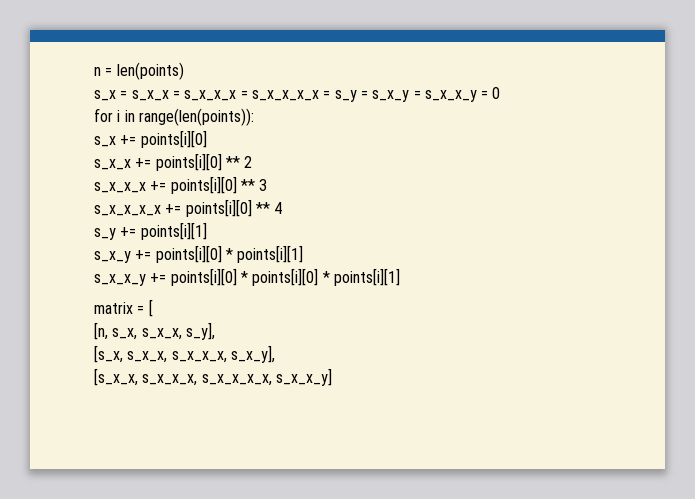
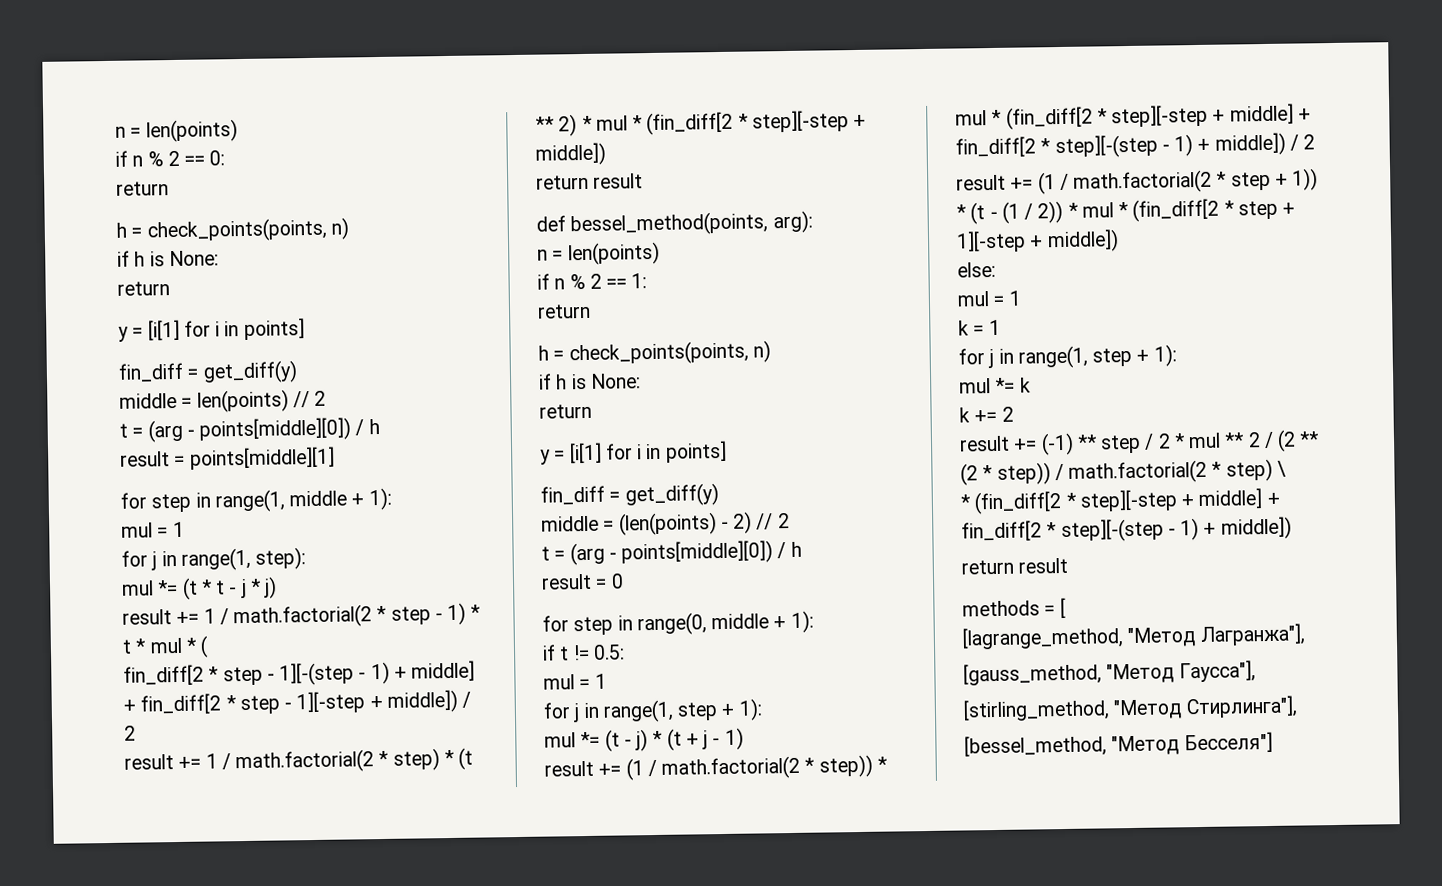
[94,62,184,80] [94,87,501,102] [94,108,254,126] [94,130,207,148] [94,153,253,171] [94,176,268,194] [94,199,283,217] [94,222,207,240] [94,245,304,263] [94,268,400,286] [94,299,153,317] [94,322,215,340] [94,345,275,363] [94,368,332,386] n = len(points) // s_x = s_x_x = s_x_x_x = s_x_x_x_x = s_y = s_x_y = s_x_x_y = 0 // for i in range(len(points)): // s_x += points[i][0] // s_x_x += points[i][0] ** 2 // s_x_x_x += points[i][0] ** 3 // s_x_x_x_x += points[i][0] ** 4 // s_y += points[i][1] // s_x_y += points[i][0] * points[i][1] // s_x_x_y += points[i][0] * points[i][0] * points[i][1] // matrix = [ // [n, s_x, s_x_x, s_y], // [s_x, s_x_x, s_x_x_x, s_x_y], // [s_x_x, s_x_x_x, s_x_x_x_x, s_x_x_y] -> [115,119,238,143] [115,150,226,167] [116,181,169,196] [116,217,349,243] [117,250,219,267] [117,281,170,296] [118,318,305,342] [118,360,298,384] [119,389,327,413] [119,417,380,443] [120,446,335,470] [120,487,392,513] [121,521,185,538] [121,547,307,571] [121,576,278,600] [122,602,481,629] [122,635,210,658] [123,660,476,686] [123,689,472,715] [124,725,136,741] [124,747,474,774] [535,110,867,137] [535,142,606,166] [536,173,644,190] [536,210,813,237] [537,241,660,266] [537,273,648,290] [537,303,591,319] [538,340,771,366] [538,373,641,390] [539,403,592,419] [540,440,727,465] [540,483,719,507] [541,511,790,536] [541,540,802,566] [541,573,624,590] [542,610,814,636] [542,644,625,661] [543,673,607,690] [543,698,763,723] [544,727,744,752] [544,754,887,781] [955,103,1311,130] [955,132,1316,159] [956,168,1319,195] [956,198,1296,225] [956,229,1119,253] [957,261,996,278] [957,290,1022,307] [958,319,1001,336] [958,344,1177,369] [959,377,1031,394] [959,406,1014,423] [959,429,1320,456] [960,458,1286,486] [960,488,1280,515] [961,516,1292,543] [961,557,1069,575] [962,597,1066,619] [962,623,1306,650] [963,660,1256,686] [963,695,1298,722] [964,731,1273,758] n = len(points) // if n % 2 == 0: // return // h = check_points(points, n) // if h is None: // return // y = [i[1] for i in points] // fin_diff = get_diff(y) // middle = len(points) // 2 // t = (arg - points[middle][0]) / h // result = points[middle][1] // for step in range(1, middle + 1): // mul = 1 // for j in range(1, step): // mul *= (t * t - j * j) // result += 1 / math.factorial(2 * step - 1) * t * mul * ( // fin_diff[2 * step - 1][-(step - 1) + middle] + fin_diff[2 * step - 1][-step + middle]) / 2 // result += 1 / math.factorial(2 * step) * (t ** 2) * mul * (fin_diff[2 * step][-step + middle]) // return result // def bessel_method(points, arg): // n = len(points) // if n % 2 == 1: // return // h = check_points(points, n) // if h is None: // return // y = [i[1] for i in points] // fin_diff = get_diff(y) // middle = (len(points) - 2) // 2 // t = (arg - points[middle][0]) / h // result = 0 // for step in range(0, middle + 1): // if t != 0.5: // mul = 1 // for j in range(1, step + 1): // mul *= (t - j) * (t + j - 1) // result += (1 / math.factorial(2 * step)) * mul * (fin_diff[2 * step][-step + middle] + fin_diff[2 * step][-(step - 1) + middle]) / 2 // result += (1 / math.factorial(2 * step + 1)) * (t - (1 / 2)) * mul * (fin_diff[2 * step + 1][-step + middle]) // else: // mul = 1 // k = 1 // for j in range(1, step + 1): // mul *= k // k += 2 // result += (-1) ** step / 2 * mul ** 2 / (2 ** (2 * step)) / math.factorial(2 * step) \ // * (fin_diff[2 * step][-step + middle] + fin_diff[2 * step][-(step - 1) + middle]) // return result // methods = [ // [lagrange_method, "Метод Лагранжа"], // [gauss_method, "Метод Гаусса"], // [stirling_method, "Метод Стирлинга"], // [bessel_method, "Метод Бесселя"]

